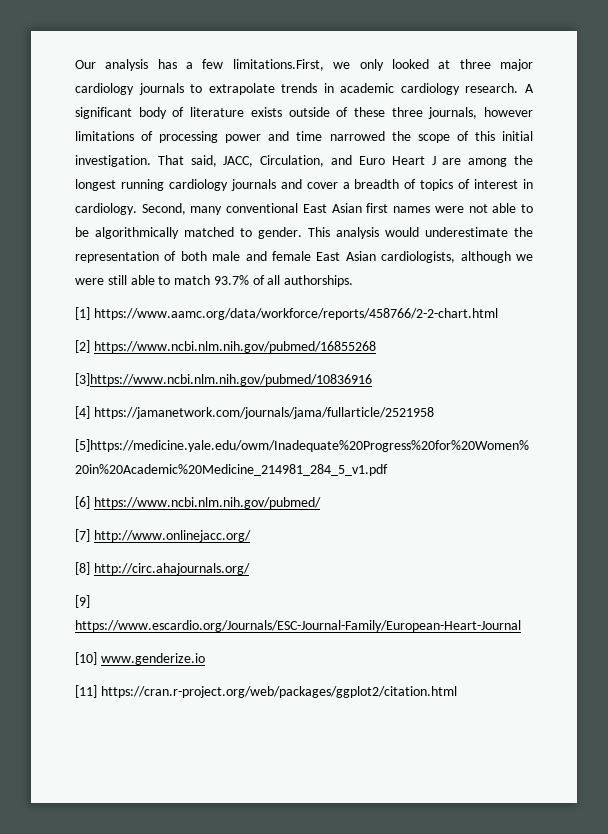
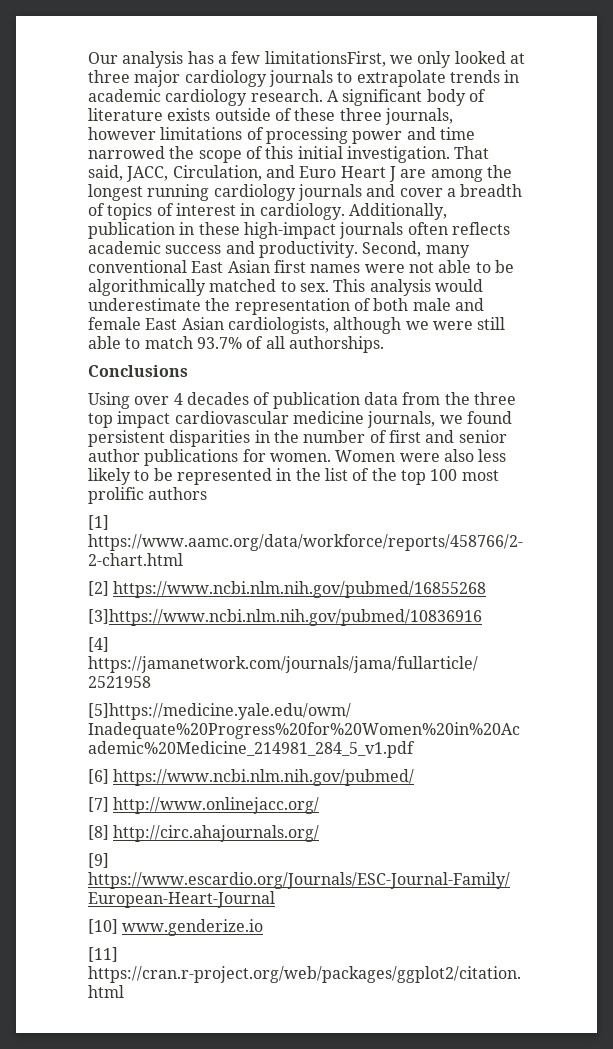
[232,59,324,71] limitations.First, -> [264,51,386,67] limitationsFirst,
(137, 209) none -> [348,203,447,220] [88,222,510,239] [88,241,358,258] Additionally, publication in these high-impact journals often reflects academic success and productivity.
[258,227,302,239] gender. -> [299,283,329,292] sex.
(354, 281) none -> [88,365,188,377] [88,392,516,409] [88,411,512,428] [88,430,507,447] [88,449,507,466] [88,468,499,485] [88,487,208,504] // Conclusions // Using over 4 decades of publication data from the three top impact cardiovascular medicine journals, we found persistent disparities in the number of first and senior author publications for women. Women were also less likely to be represented in the list of the top 100 most prolific authors

